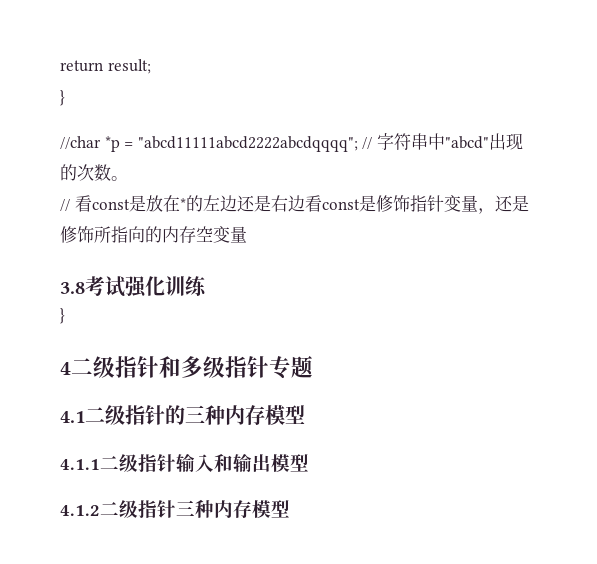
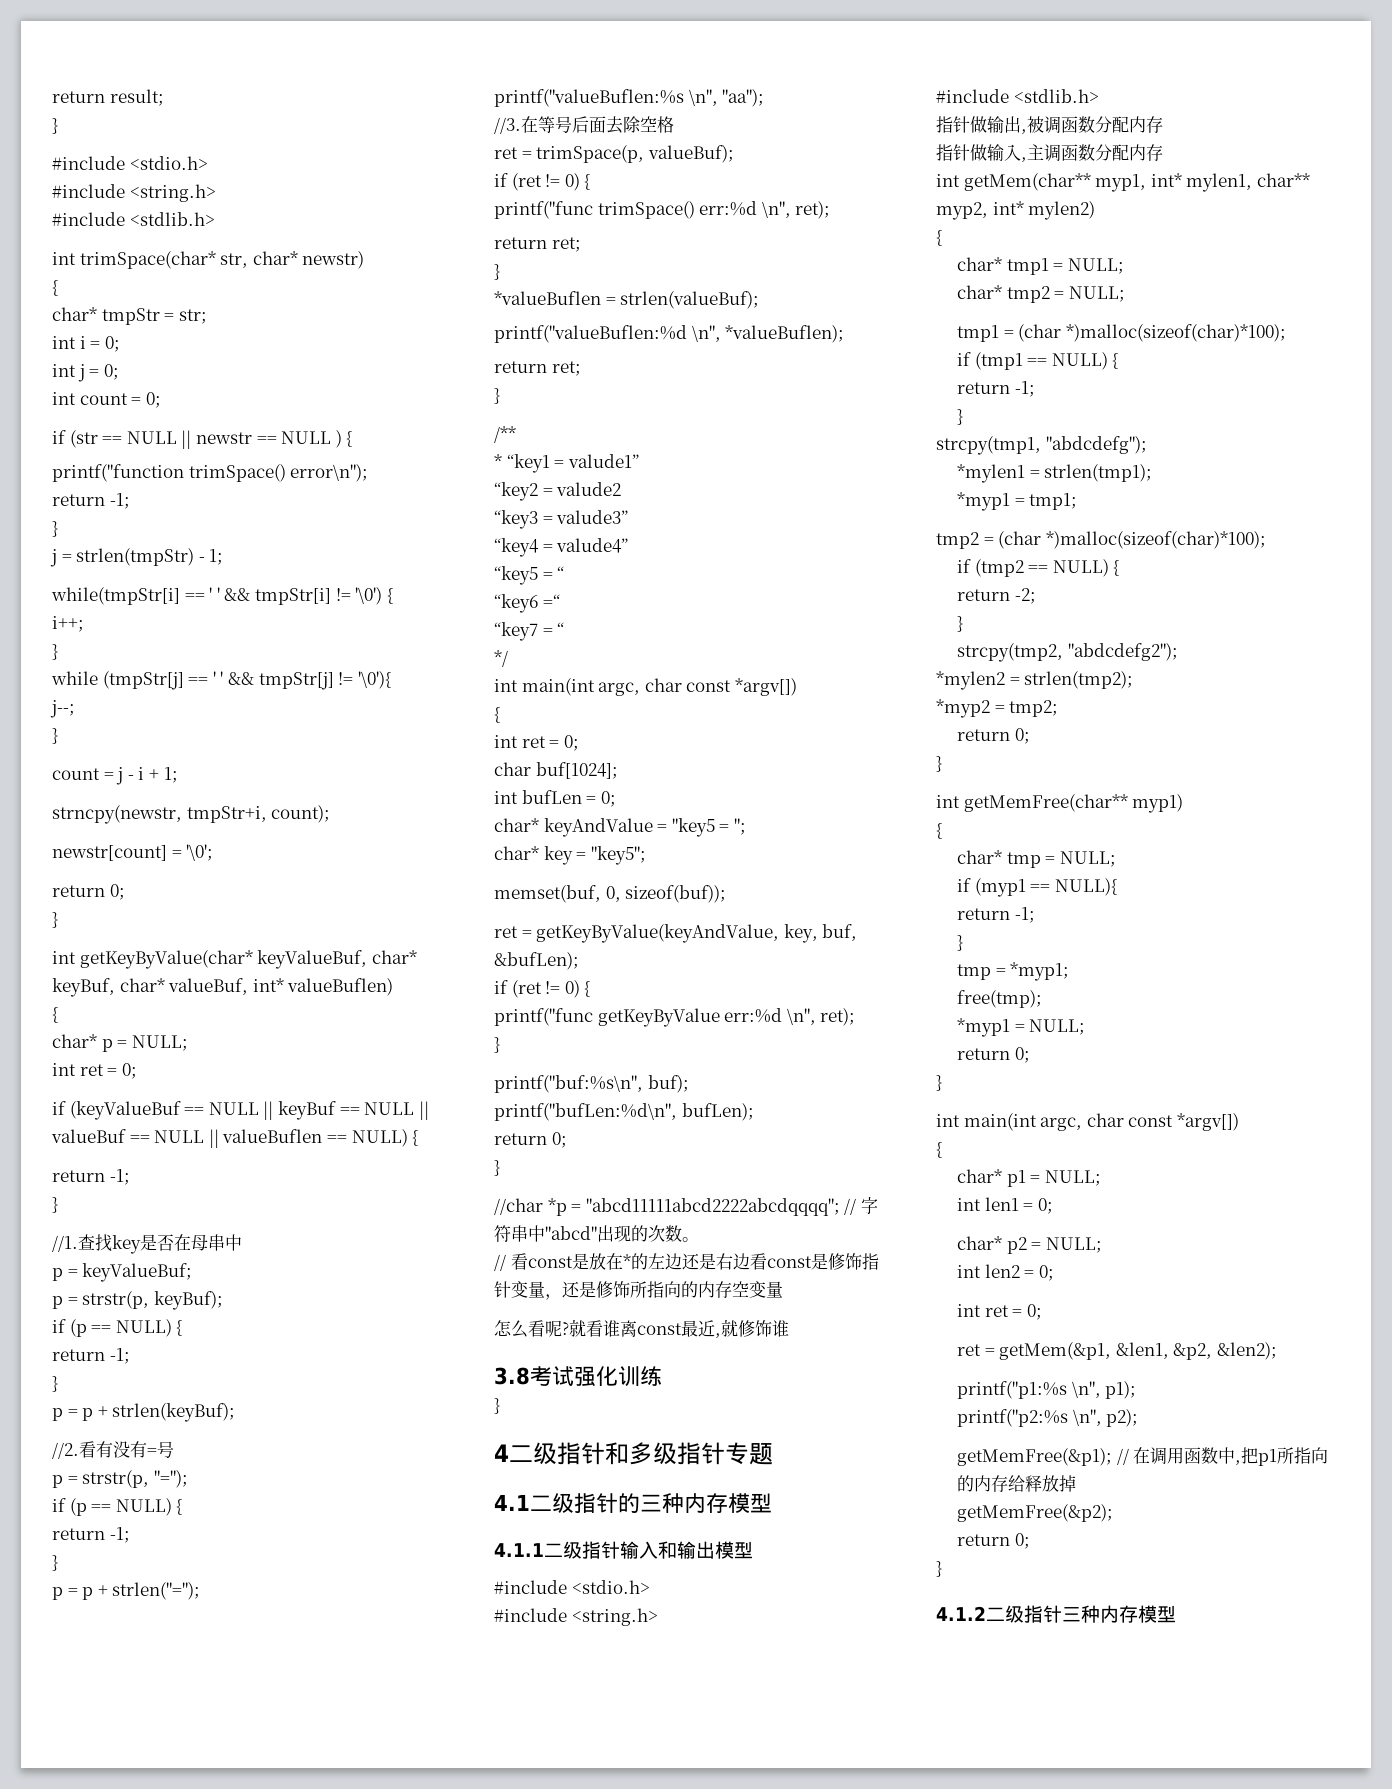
(65, 98) none -> [52,156,208,170] [52,184,216,202] [52,212,215,226] [52,251,365,269] [52,280,58,296] [52,307,207,325] [52,336,120,352] [52,364,119,382] [52,392,161,408] [52,430,353,449] [52,464,369,482] [52,493,130,509] [52,521,58,537] [50,548,224,567] [51,587,393,605] [52,616,84,632] [52,644,58,660] [51,671,391,690] [50,700,75,718] [52,728,58,744] [52,767,178,785] [52,805,331,824] [52,844,214,861] [52,884,125,900] [52,912,58,928] [52,950,417,969] [52,978,394,997] [52,1007,58,1023] [52,1034,188,1052] [52,1063,137,1079] [52,1101,429,1120] [51,1129,419,1148] [52,1169,130,1185] [52,1197,58,1213] [52,1234,242,1254] [52,1263,193,1282] [52,1291,223,1310] [52,1319,183,1337] [52,1348,130,1364] [52,1376,58,1392] [52,1403,236,1422] [52,1441,174,1459] [52,1470,188,1488] [52,1498,183,1516] [52,1527,130,1543] [52,1555,58,1571] [52,1582,201,1600] [494,89,765,107] [494,116,674,134] [494,145,734,163] [494,173,591,191] [494,201,831,219] [494,237,581,252] [494,264,500,280] [494,291,760,309] [494,325,845,343] [494,361,581,376] [494,388,500,404] [494,426,516,443] [494,454,639,473] [494,482,622,501] [494,510,629,529] [494,538,629,557] [494,566,565,585] [494,594,560,613] [494,622,565,641] [494,650,508,667] [494,678,797,696] [494,707,500,723] [494,735,579,751] [494,762,618,779] [494,790,616,807] [494,818,746,837] [494,846,646,865] [494,885,727,903] [494,924,858,943] [494,952,579,970] [494,980,591,998] [494,1008,856,1027] [494,1037,500,1053] [494,1075,689,1093] [494,1103,754,1121] [494,1132,567,1148] [494,1160,500,1176] // #include <stdio.h> // #include <string.h> // #include <stdlib.h> // int trimSpace(char* str, char* newstr) // { // char* tmpStr = str; // int i = 0; // int j = 0; // int count = 0; // if (str == NULL || newstr == NULL ) { // printf("function trimSpace() error\n"); // return -1; // } // j = strlen(tmpStr) - 1; // while(tmpStr[i] == ' ' && tmpStr[i] != '\0') { // i++; // } // while (tmpStr[j] == ' ' && tmpStr[j] != '\0'){ // j--; // } // count = j - i + 1; // strncpy(newstr, tmpStr+i, count); // newstr[count] = '\0'; // return 0; // } // int getKeyByValue(char* keyValueBuf, char* keyBuf, char* valueBuf, int* valueBuflen) // { // char* p = NULL; // int ret = 0; // if (keyValueBuf == NULL || keyBuf == NULL || valueBuf == NULL || valueBuflen == NULL) { // return -1; // } // //1.查找key是否在母串中 // p = keyValueBuf; // p = strstr(p, keyBuf); // if (p == NULL) { // return -1; // } // p = p + strlen(keyBuf); // //2.看有没有=号 // p = strstr(p, "="); // if (p == NULL) { // return -1; // } // p = p + strlen("="); // printf("valueBuflen:%s \n", "aa"); // //3.在等号后面去除空格 // ret = trimSpace(p, valueBuf); // if (ret != 0) { // printf("func trimSpace() err:%d \n", ret); // return ret; // } // *valueBuflen = strlen(valueBuf); // printf("valueBuflen:%d \n", *valueBuflen); // return ret; // } // /** // * “key1 = valude1” // “key2 = valude2 // “key3 = valude3” // “key4 = valude4” // “key5 = “ // “key6 =“ // “key7 = “ // */ // int main(int argc, char const *argv[]) // { // int ret = 0; // char buf[1024]; // int bufLen = 0; // char* keyAndValue = "key5 = "; // char* key = "key5"; // memset(buf, 0, sizeof(buf)); // ret = getKeyByValue(keyAndValue, key, buf, &bufLen); // if (ret != 0) { // printf("func getKeyByValue err:%d \n", ret); // } // printf("buf:%s\n", buf); // printf("bufLen:%d\n", bufLen); // return 0; // }
(247, 234) none -> [494,1319,789,1338] // 怎么看呢?就看谁离const最近,就修饰谁
(309, 463) none -> [494,1580,650,1594] [494,1608,658,1626] [936,89,1099,103] [936,116,1163,134] [936,144,1163,162] [936,173,1310,192] [936,201,1096,220] [936,230,942,246] [956,257,1124,275] [956,285,1125,303] [956,324,1286,342] [956,352,1119,370] [956,381,1035,397] [956,409,963,425] [936,436,1147,455] [956,464,1153,483] [956,492,1078,511] [936,531,1266,549] [956,559,1120,577] [956,588,1036,604] [956,616,963,632] [956,643,1178,662] [936,671,1134,690] [936,699,1059,718] [956,728,1030,744] [936,756,942,772] [936,794,1184,813] [936,823,942,839] [956,850,1116,868] [956,878,1117,897] [956,907,1035,923] [956,935,963,951] [956,962,1070,981] [956,990,1042,1008] [956,1018,1086,1037] [956,1047,1030,1063] [936,1075,942,1091] [936,1113,1239,1131] [936,1142,942,1158] [956,1169,1101,1187] [956,1197,1053,1214] [956,1236,1102,1254] [956,1264,1054,1281] [956,1304,1042,1320] [956,1342,1277,1360] [956,1381,1137,1399] [956,1409,1139,1427] [956,1447,1329,1466] [956,1475,1076,1492] [956,1504,1113,1522] [956,1533,1030,1549] [936,1561,942,1577] // #include <stdio.h> // #include <string.h> // #include <stdlib.h> // 指针做输出,被调函数分配内存 // 指针做输入,主调函数分配内存 // int getMem(char** myp1, int* mylen1, char** myp2, int* mylen2) // { // char* tmp1 = NULL; // char* tmp2 = NULL; // tmp1 = (char *)malloc(sizeof(char)*100); // if (tmp1 == NULL) { // return -1; // } // strcpy(tmp1, "abdcdefg"); // *mylen1 = strlen(tmp1); // *myp1 = tmp1; // tmp2 = (char *)malloc(sizeof(char)*100); // if (tmp2 == NULL) { // return -2; // } // strcpy(tmp2, "abdcdefg2"); // *mylen2 = strlen(tmp2); // *myp2 = tmp2; // return 0; // } // int getMemFree(char** myp1) // { // char* tmp = NULL; // if (myp1 == NULL){ // return -1; // } // tmp = *myp1; // free(tmp); // *myp1 = NULL; // return 0; // } // int main(int argc, char const *argv[]) // { // char* p1 = NULL; // int len1 = 0; // char* p2 = NULL; // int len2 = 0; // int ret = 0; // ret = getMem(&p1, &len1, &p2, &len2); // printf("p1:%s \n", p1); // printf("p2:%s \n", p2); // getMemFree(&p1); // 在调用函数中,把p1所指向的内存给释放掉 // getMemFree(&p2); // return 0; // }

